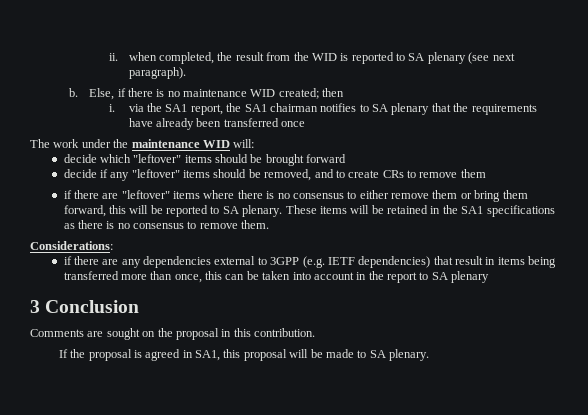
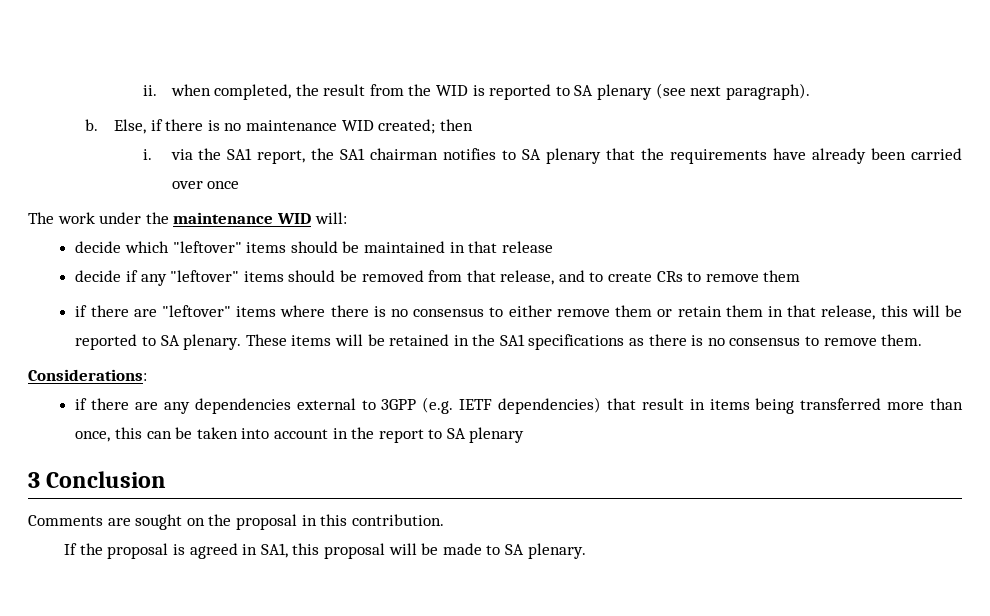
[223,118,279,127] transferred -> [911,148,963,160] [171,181,203,189] carried over
[265,154,347,166] brought forward -> [363,241,553,253] maintained in that release
[264,169,312,181] removed, -> [361,270,555,285] removed from that release,
[474,190,528,202] [63,205,106,217] bring them forward, -> [677,305,876,320] retain them in that release,

